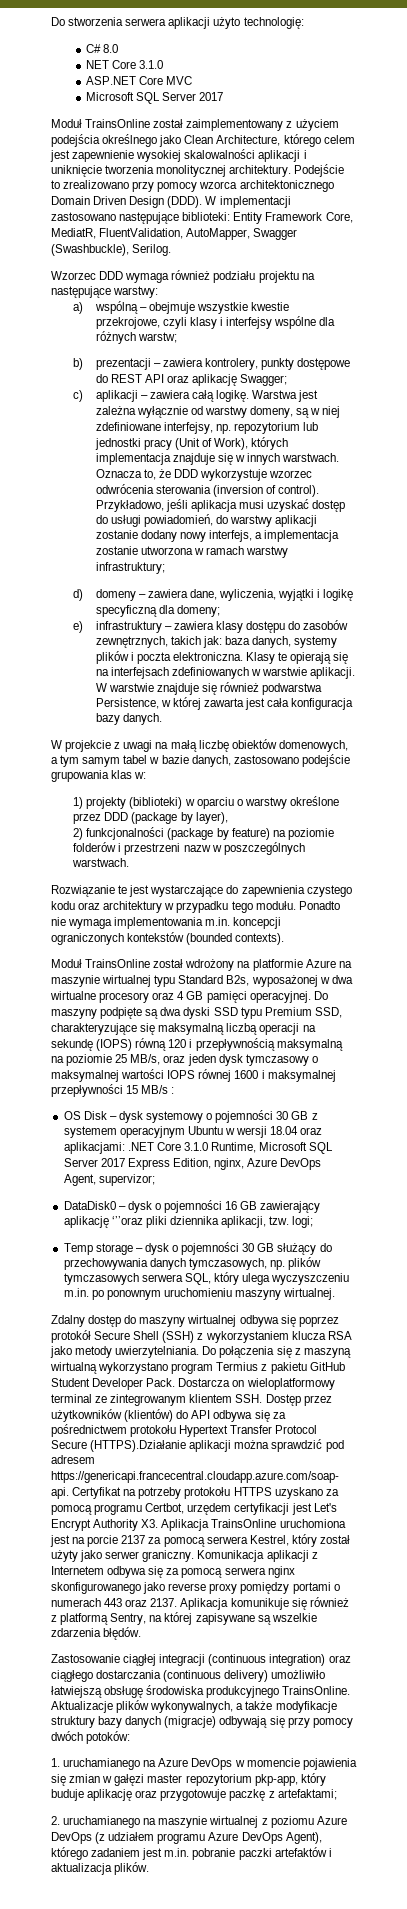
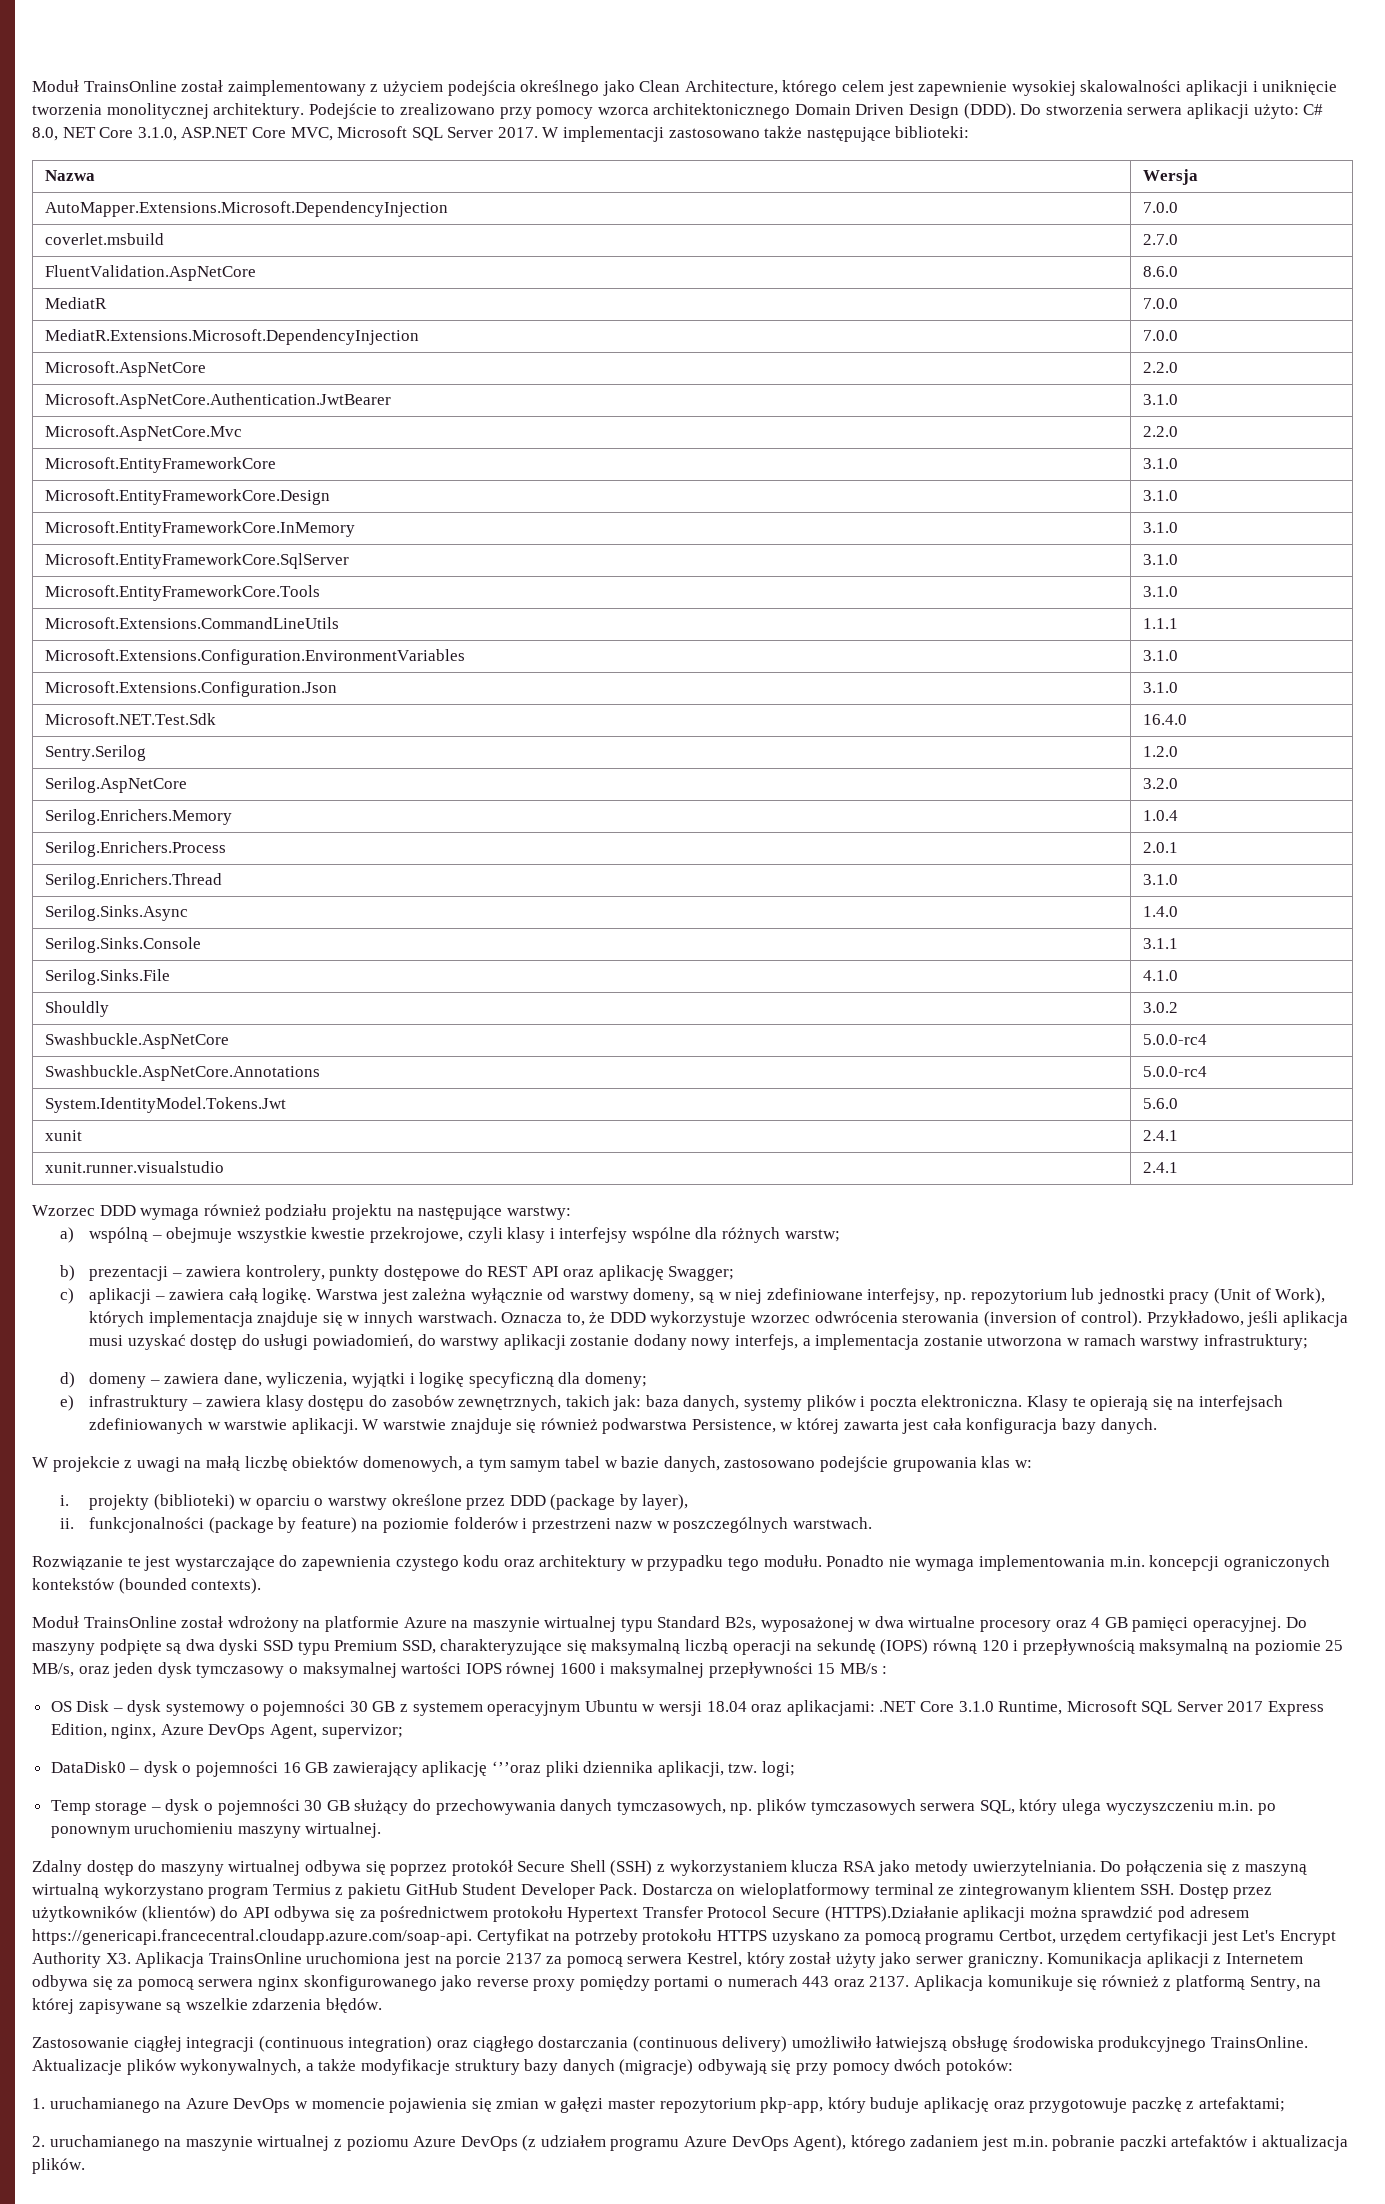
[51,17,304,29] [85,44,119,53] [85,60,164,69] [85,76,193,85] [85,92,224,104] Do stworzenia serwera aplikacji użyto technologię: // C# 8.0 // NET Core 3.1.0 // ASP.NET Core MVC // Microsoft SQL Server 2017 // -> (32, 86) none
(203, 202) none -> [1020,103,1324,119] [32,126,538,141] Do stworzenia serwera aplikacji użyto: C# 8.0, NET Core 3.1.0, ASP.NET Core MVC, Microsoft SQL Server 2017.
(116, 216) none -> [764,126,803,138] także
[233,212,353,224] [51,228,298,240] [51,244,172,256] Entity Framework Core, MediatR, FluentValidation, AutoMapper, Swagger (Swashbuckle), Serilog. -> [44,170,95,181] [1142,169,1198,185] [44,201,448,217] [1142,202,1178,213] [44,233,164,245] [1142,234,1178,245] [44,265,256,281] [1142,266,1178,277] [44,297,107,309] [1142,298,1178,309] [44,329,419,345] [1142,330,1178,341] [44,361,206,377] [1142,362,1178,373] [44,393,391,409] [1142,394,1178,405] [44,425,242,441] [1142,426,1178,437] [44,457,276,473] [1142,458,1178,469] [44,489,330,505] [1142,490,1178,501] [44,521,355,537] [1142,522,1178,533] [44,553,349,569] [1142,554,1178,565] [44,585,320,601] [1142,586,1178,597] [44,617,339,629] [1142,618,1178,629] [44,649,465,665] [1142,650,1178,661] [44,681,337,697] [1142,682,1178,693] [44,713,216,725] [1142,714,1187,725] [44,745,146,761] [1142,746,1178,757] [44,777,187,793] [1142,778,1178,789] [44,809,232,825] [1142,810,1178,821] [44,841,226,857] [1142,842,1178,853] [44,873,222,889] [1142,874,1178,885] [44,905,188,921] [1142,906,1178,917] [44,937,201,953] [1142,938,1178,949] [44,969,170,985] [1142,970,1178,981] [44,1001,109,1017] [1142,1002,1178,1013] [44,1033,229,1049] [1142,1034,1207,1045] [44,1065,320,1081] [1142,1066,1207,1077] [44,1097,286,1113] [1142,1098,1178,1109] [44,1130,82,1141] [1142,1130,1178,1141] [44,1161,224,1173] [1142,1162,1178,1173] // Nazwa | Wersja // AutoMapper.Extensions.Microsoft.DependencyInjection | 7.0.0 // coverlet.msbuild | 2.7.0 // FluentValidation.AspNetCore | 8.6.0 // MediatR | 7.0.0 // MediatR.Extensions.Microsoft.DependencyInjection | 7.0.0 // Microsoft.AspNetCore | 2.2.0 // Microsoft.AspNetCore.Authentication.JwtBearer | 3.1.0 // Microsoft.AspNetCore.Mvc | 2.2.0 // Microsoft.EntityFrameworkCore | 3.1.0 // Microsoft.EntityFrameworkCore.Design | 3.1.0 // Microsoft.EntityFrameworkCore.InMemory | 3.1.0 // Microsoft.EntityFrameworkCore.SqlServer | 3.1.0 // Microsoft.EntityFrameworkCore.Tools | 3.1.0 // Microsoft.Extensions.CommandLineUtils | 1.1.1 // Microsoft.Extensions.Configuration.EnvironmentVariables | 3.1.0 // Microsoft.Extensions.Configuration.Json | 3.1.0 // Microsoft.NET.Test.Sdk | 16.4.0 // Sentry.Serilog | 1.2.0 // Serilog.AspNetCore | 3.2.0 // Serilog.Enrichers.Memory | 1.0.4 // Serilog.Enrichers.Process | 2.0.1 // Serilog.Enrichers.Thread | 3.1.0 // Serilog.Sinks.Async | 1.4.0 // Serilog.Sinks.Console | 3.1.1 // Serilog.Sinks.File | 4.1.0 // Shouldly | 3.0.2 // Swashbuckle.AspNetCore | 5.0.0-rc4 // Swashbuckle.AspNetCore.Annotations | 5.0.0-rc4 // System.IdentityModel.Tokens.Jwt | 5.6.0 // xunit | 2.4.1 // xunit.runner.visualstudio | 2.4.1
[73,797,84,809] 1) -> [60,1495,70,1506] i.
[73,828,84,840] 2) -> [60,1518,75,1529] ii.

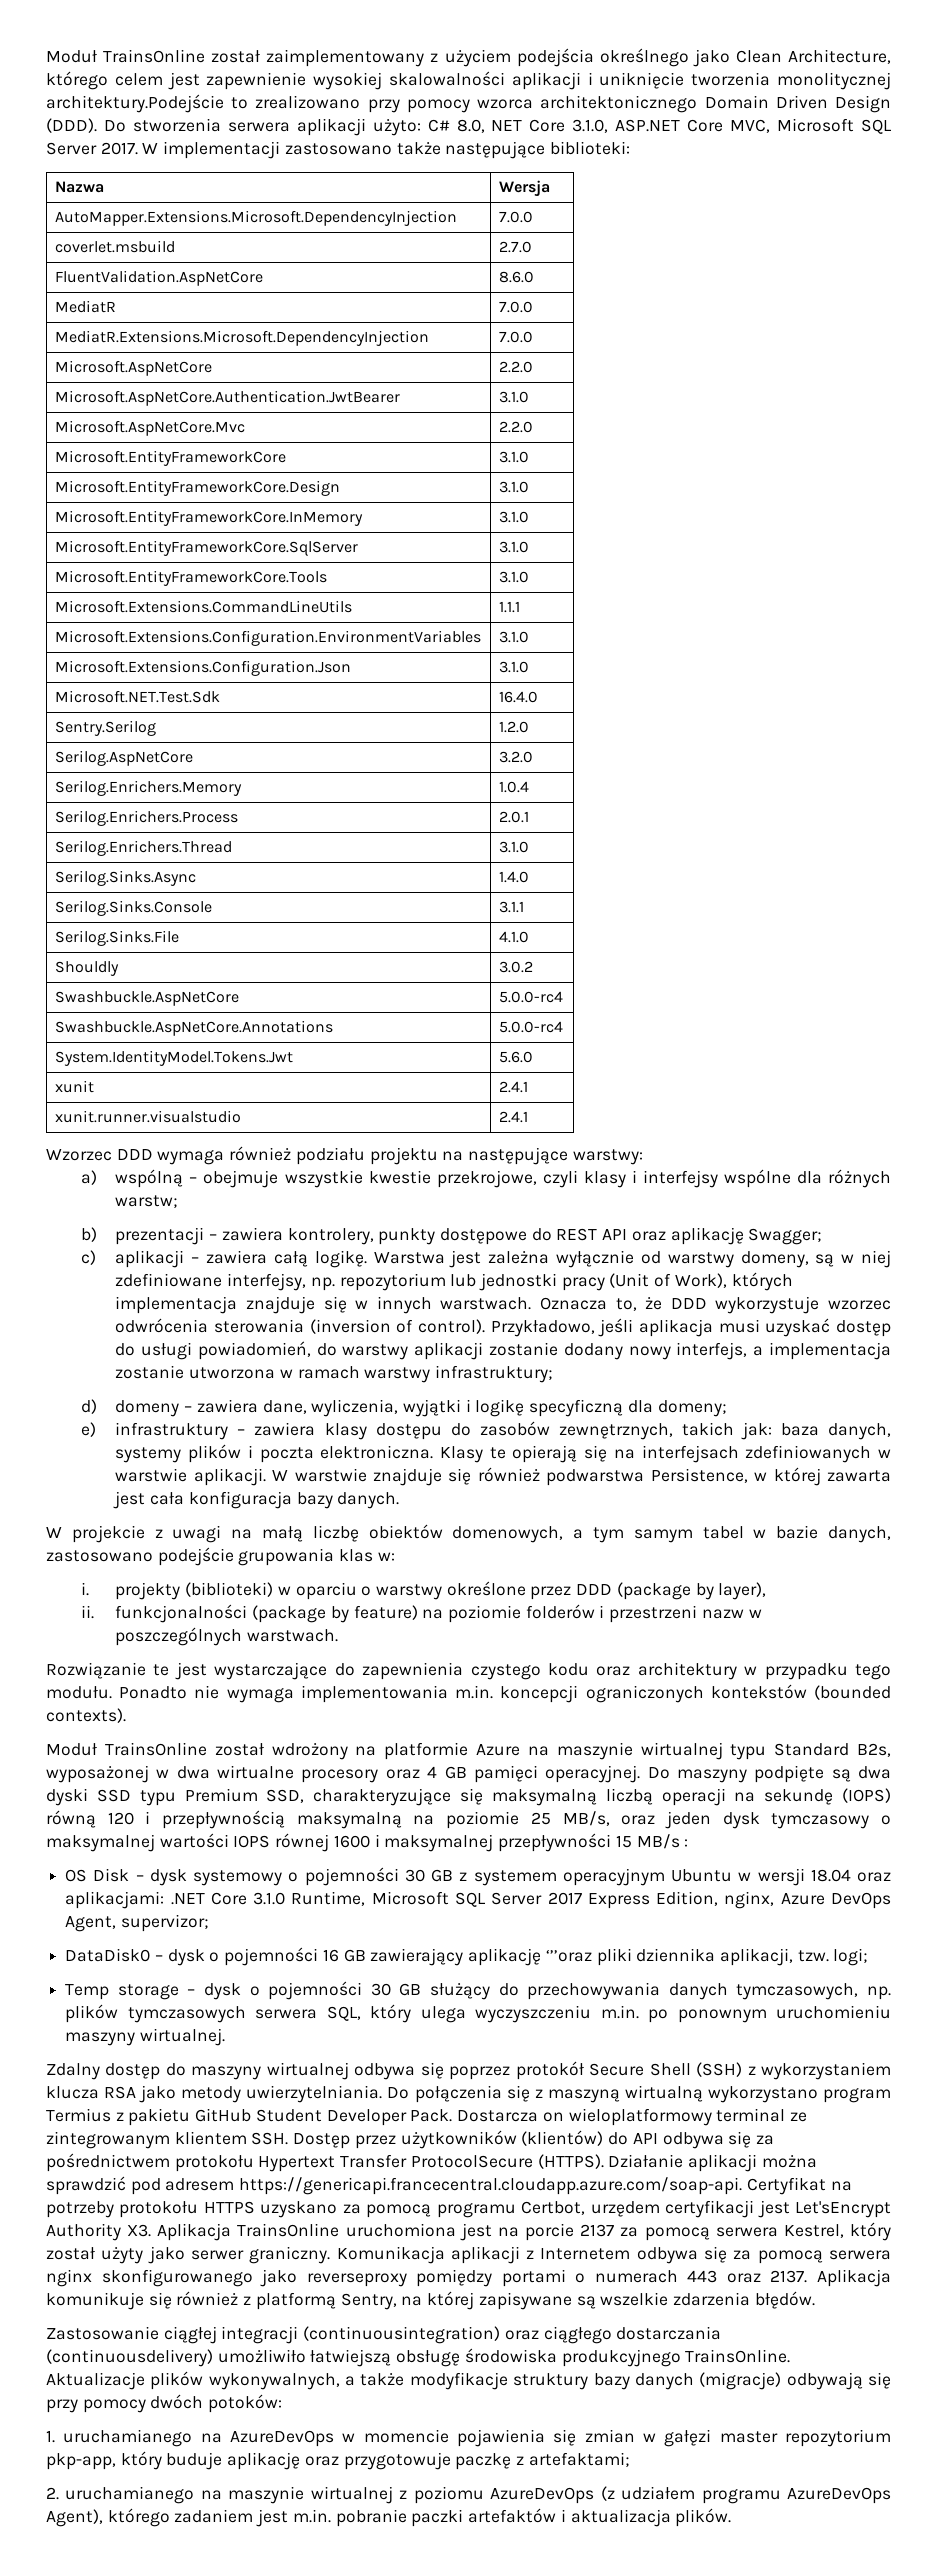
[213,103,377,119] architektury. Podejście -> [46,94,224,113] architektury.Podejście
[707,1906,959,1922] Protocol Secure (HTTPS).Działanie -> [410,2154,684,2169] ProtocolSecure (HTTPS). Działanie
[1242,1930,1336,1945] Let's Encrypt -> [795,2201,892,2218] Let'sEncrypt
[476,1979,576,1991] reverse proxy -> [306,2273,407,2287] reverseproxy
[258,2036,433,2052] (continuous integration) -> [303,2326,501,2344] (continuousintegration)
[632,2036,788,2052] (continuous delivery) -> [46,2349,213,2367] (continuousdelivery)
[185,2098,291,2113] Azure DevOps -> [230,2430,334,2447] AzureDevOps
[413,2136,518,2151] Azure DevOps -> [490,2487,595,2504] AzureDevOps
[684,2136,789,2151] Azure DevOps -> [787,2487,892,2504] AzureDevOps

